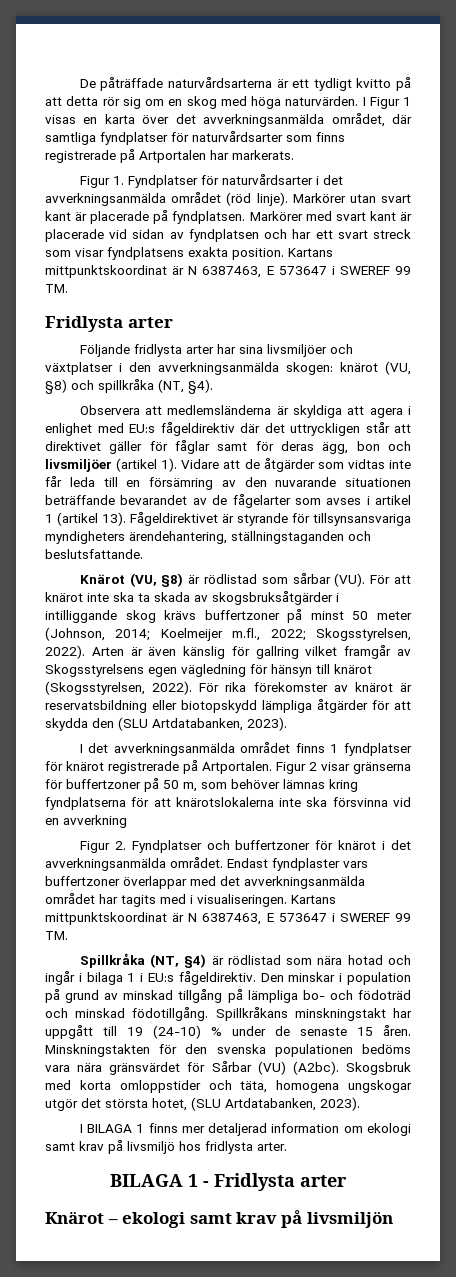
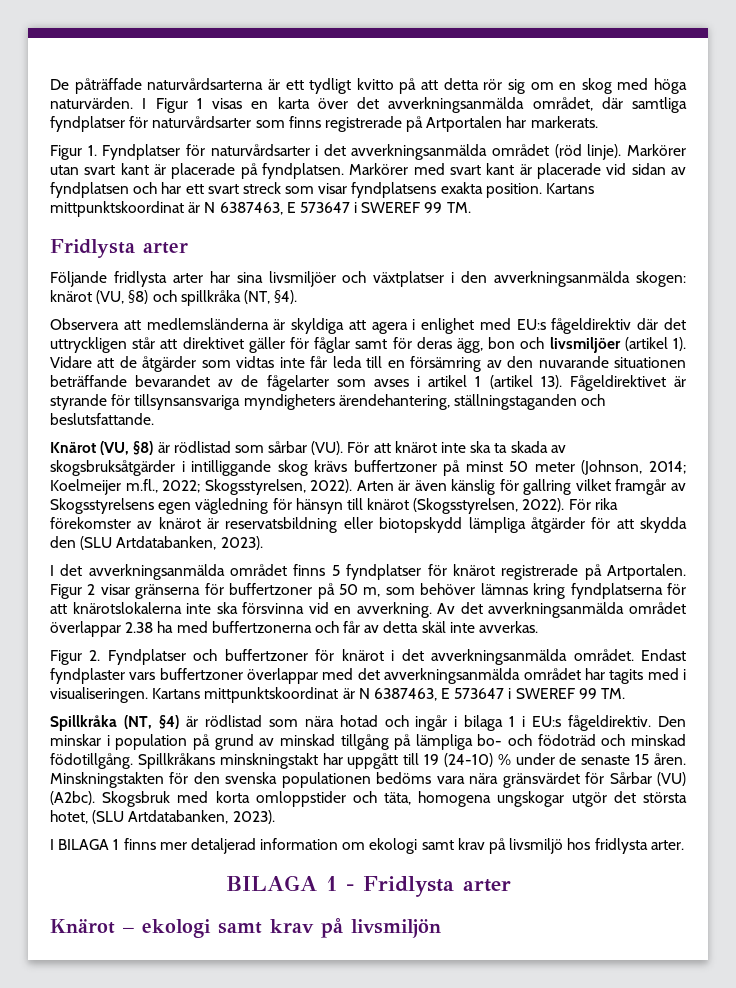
[330,744,339,753] 1 -> [331,565,340,576] 5
[63,815,127,828] avverkning -> [356,602,686,618] [50,621,539,637] avverkning. Av det avverkningsanmälda området överlappar 2.38 ha med buffertzonerna och får av detta skäl inte avverkas.

